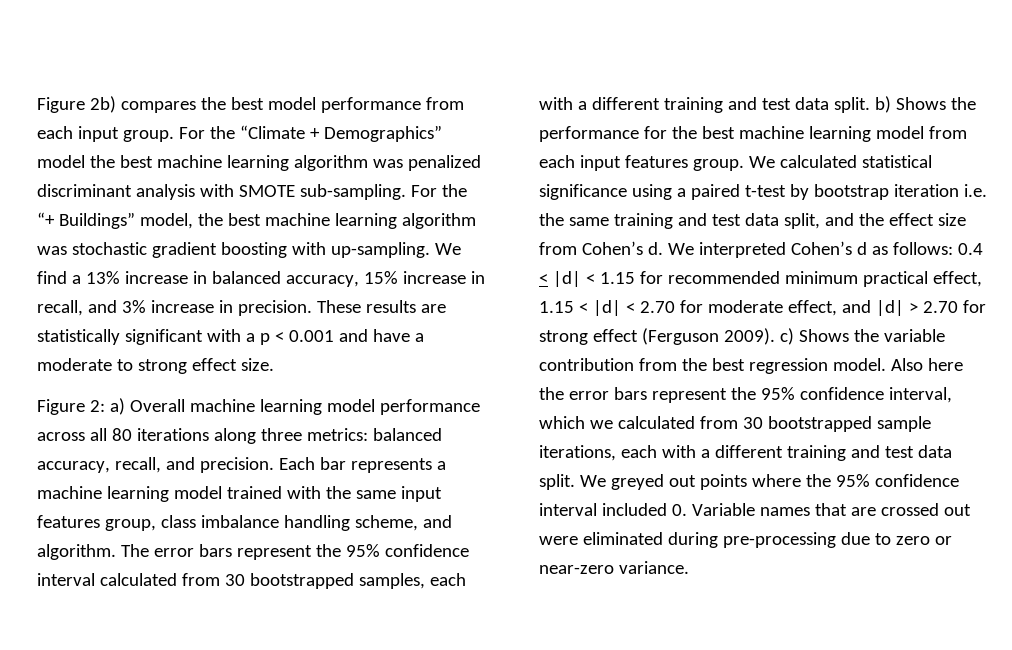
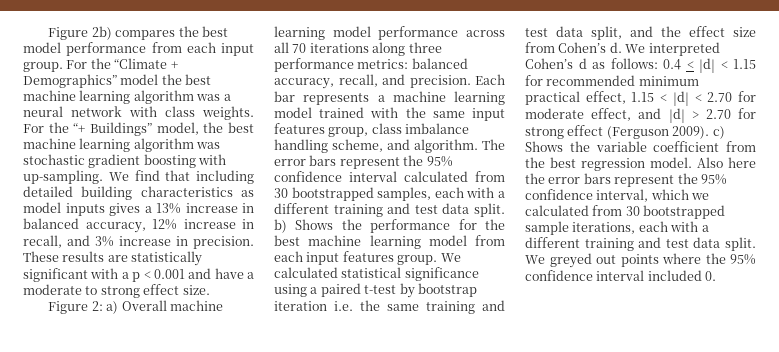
[407,155,481,171] [37,184,406,200] penalized discriminant analysis with SMOTE sub-sampling. -> [223,94,231,101] [23,106,254,120] a neural network with class weights.
(67, 277) none -> [165,170,254,184] [23,186,254,200] [23,202,140,216] that including detailed building characteristics as model inputs gives
[363,271,398,284] 15% -> [152,219,177,230] 12%
[111,428,132,441] 80 -> [292,43,307,53] 70
(302, 434) none -> [274,58,354,72] performance
[539,358,634,371] contribution -> [653,141,720,152] coefficient
[691,503,971,516] [539,532,952,548] [539,561,689,574] Variable names that are crossed out were eliminated during pre-processing due to zero or near-zero variance. -> (717, 276) none

